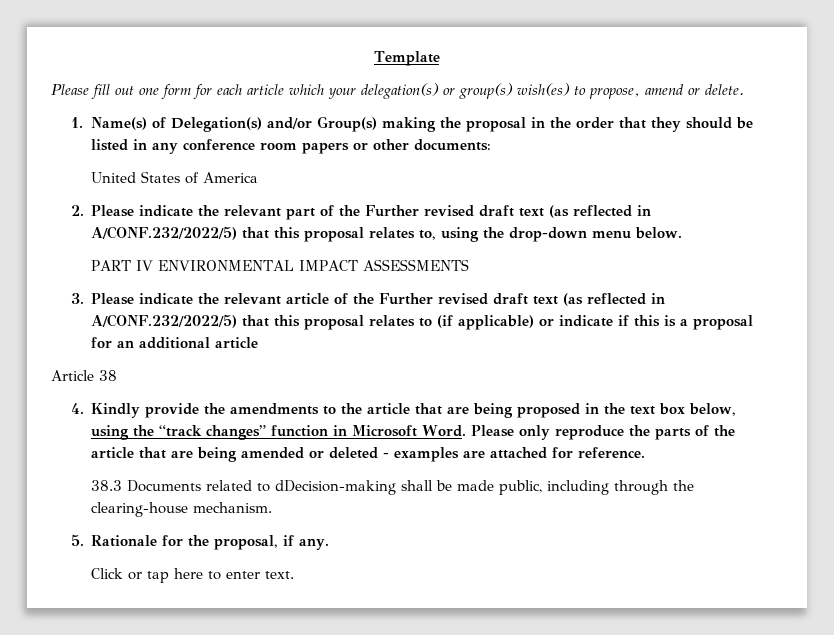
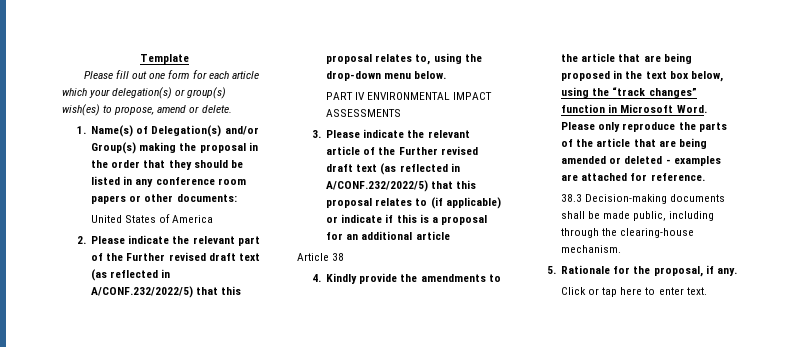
[126,480,396,495] Documents related to dDecision-making -> [585,194,726,204] Decision-making documents

